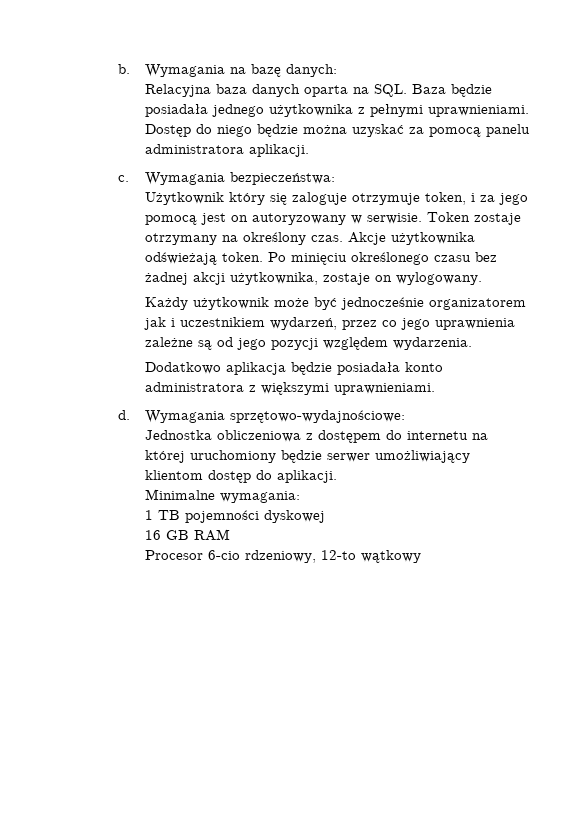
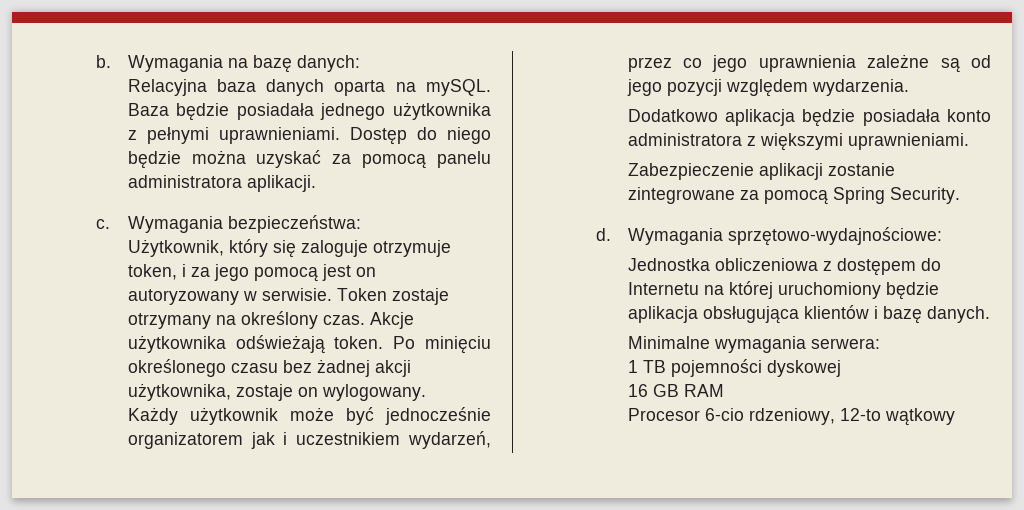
[373,84,407,97] SQL. -> [425,79,491,96] mySQL.
[144,192,224,205] Użytkownik -> [127,239,224,257] Użytkownik,
(435, 389) none -> [627,163,895,180] [627,187,960,205] // Zabezpieczenie aplikacji zostanie zintegrowane za pomocą Spring Security.
[406,431,468,440] internetu -> [627,282,699,295] Internetu
[326,450,470,463] [144,470,337,483] serwer umożliwiający klientom dostęp do aplikacji. -> [627,305,990,324] aplikacja obsługująca klientów i bazę danych.
[219,491,300,503] wymagania: -> [713,336,880,353] wymagania serwera:

